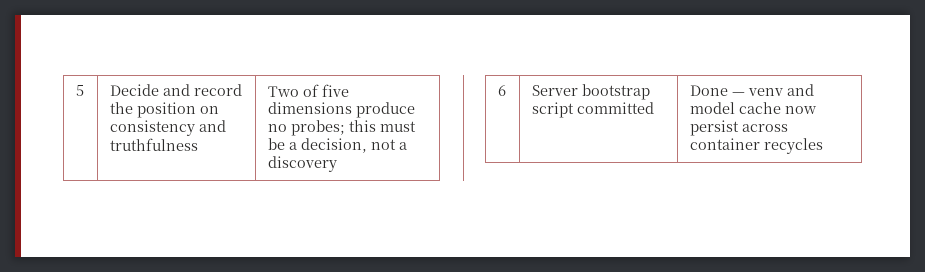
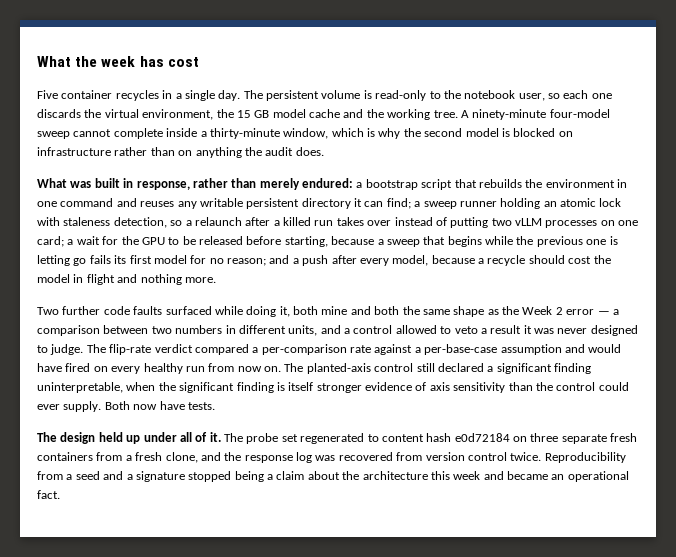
[75,85,84,96] [109,84,242,96] [109,102,219,118] [109,120,226,136] [109,138,198,151] [267,84,349,97] [267,102,415,118] [267,120,416,136] [267,138,407,153] [267,156,337,172] [497,85,506,96] [531,84,650,100] [531,102,654,118] [689,84,814,96] [689,102,817,114] [689,120,788,136] [689,138,823,154] 5 | Decide and record the position on consistency and truthfulness | Two of five dimensions produce no probes; this must be a decision, not a discovery // 6 | Server bootstrap script committed | Done — venv and model cache now persist across container recycles -> [37,56,199,67] [37,90,612,101] [37,109,610,120] [37,128,573,139] [37,147,324,158] [37,178,627,190] [37,198,622,209] [37,217,639,228] [37,236,618,247] [37,255,611,266] [37,274,216,285] [37,306,619,317] [37,325,638,336] [37,344,622,355] [37,363,591,374] [37,382,629,393] [37,401,215,412] [37,432,638,444] [37,452,626,463] [37,471,629,482] [37,490,60,499] What the week has cost // Five container recycles in a single day. The persistent volume is read-only to the notebook user, so each one discards the virtual environment, the 15 GB model cache and the working tree. A ninety-minute four-model sweep cannot complete inside a thirty-minute window, which is why the second model is blocked on infrastructure rather than on anything the audit does. // What was built in response, rather than merely endured: a bootstrap script that rebuilds the environment in one command and reuses any writable persistent directory it can find; a sweep runner holding an atomic lock with staleness detection, so a relaunch after a killed run takes over instead of putting two vLLM processes on one card; a wait for the GPU to be released before starting, because a sweep that begins while the previous one is letting go fails its first model for no reason; and a push after every model, because a recycle should cost the model in flight and nothing more. // Two further code faults surfaced while doing it, both mine and both the same shape as the Week 2 error — a comparison between two numbers in different units, and a control allowed to veto a result it was never designed to judge. The flip-rate verdict compared a per-comparison rate against a per-base-case assumption and would have fired on every healthy run from now on. The planted-axis control still declared a significant finding uninterpretable, when the significant finding is itself stronger evidence of axis sensitivity than the control could ever supply. Both now have tests. // The design held up under all of it. The probe set regenerated to content hash e0d72184 on three separate fresh containers from a fresh clone, and the response log was recovered from version control twice. Reproducibility from a seed and a signature stopped being a claim about the architecture this week and became an operational fact.

